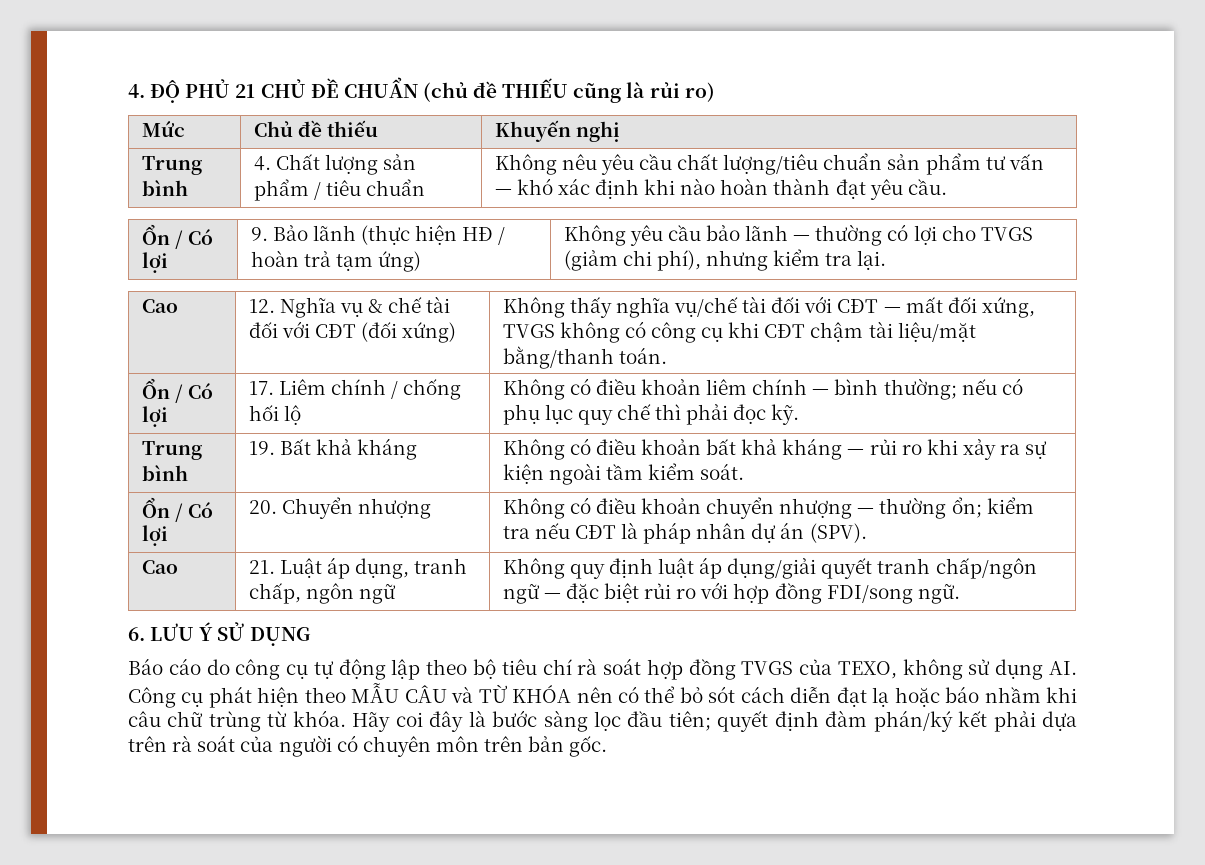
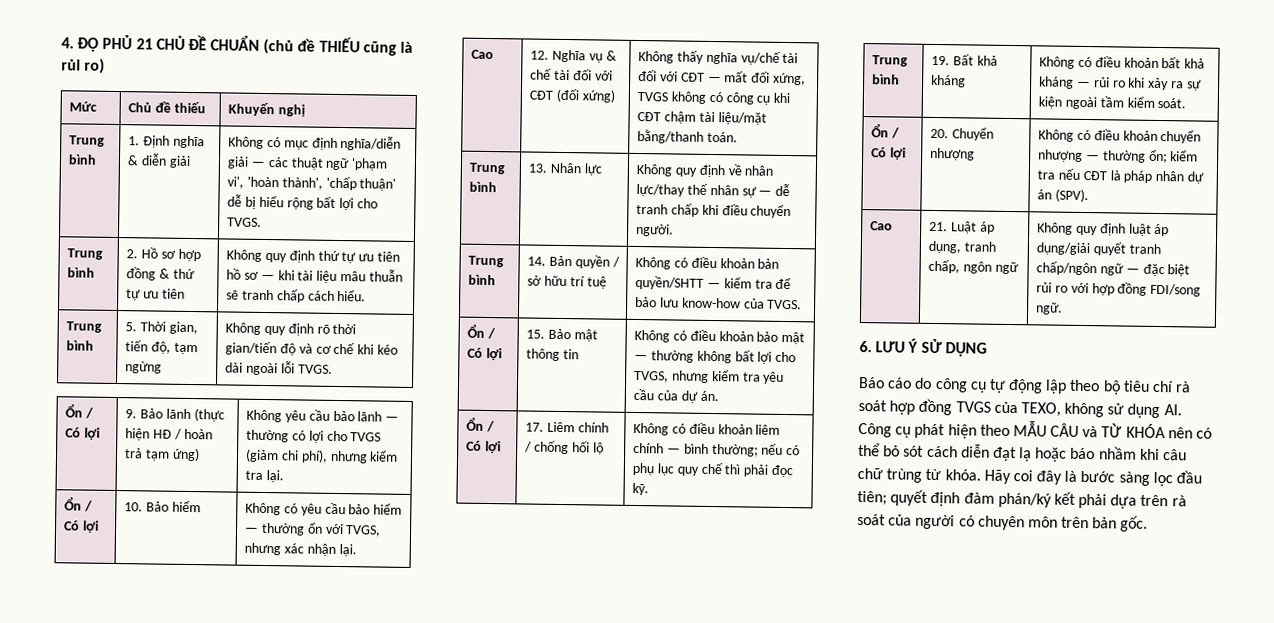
[253,154,416,175] [253,179,425,201] [494,153,1044,175] [494,178,947,200] 4. Chất lượng sản phẩm / tiêu chuẩn | Không nêu yêu cầu chất lượng/tiêu chuẩn sản phẩm tư vấn — khó xác định khi nào hoàn thành đạt yêu cầu. -> [128,135,205,149] [127,153,191,168] [228,135,402,151] [227,156,389,171] [227,176,397,191] [227,194,378,211] [227,217,263,227] [67,248,104,260] [67,267,96,278] [126,247,201,262] [126,267,195,281] [126,288,185,301] [226,249,400,264] [226,268,403,283] [226,289,367,303] [66,321,103,333] [66,340,95,351] [125,321,198,335] [125,340,198,355] [125,361,163,374] [225,322,357,336] [225,341,398,356] [225,361,333,376] 1. Định nghĩa & diễn giải | Không có mục định nghĩa/diễn giải — các thuật ngữ 'phạm vi', 'hoàn thành', 'chấp thuận' dễ bị hiểu rộng bất lợi cho TVGS. // Trung bình | 2. Hồ sơ hợp đồng & thứ tự ưu tiên | Không quy định thứ tự ưu tiên hồ sơ — khi tài liệu mâu thuẫn sẽ tranh chấp cách hiểu. // Trung bình | 5. Thời gian, tiến độ, tạm ngừng | Không quy định rõ thời gian/tiến độ và cơ chế khi kéo dài ngoài lỗi TVGS.
(887, 260) none -> [64,497,94,512] [64,520,100,533] [124,500,201,513] [245,502,403,516] [244,522,382,537] [244,542,357,557] // Ổn / Có lợi | 10. Bảo hiểm | Không có yêu cầu bảo hiểm — thường ổn với TVGS, nhưng xác nhận lại.
(667, 355) none -> [469,162,506,175] [469,181,498,193] [528,162,602,176] [636,163,774,178] [636,183,791,198] [636,203,792,219] [636,223,675,237] [468,255,505,268] [468,274,497,286] [527,255,620,269] [527,275,607,289] [635,256,780,270] [635,275,792,290] [635,296,803,310] [467,324,497,340] [467,347,503,361] [526,328,598,342] [526,348,580,361] [634,329,806,345] [634,350,797,364] [634,370,785,384] [633,388,719,403] // Trung bình | 13. Nhân lực | Không quy định về nhân lực/thay thế nhân sự — dễ tranh chấp khi điều chuyển người. // Trung bình | 14. Bản quyền / sở hữu trí tuệ | Không có điều khoản bản quyền/SHTT — kiểm tra để bảo lưu know-how của TVGS. // Ổn / Có lợi | 15. Bảo mật thông tin | Không có điều khoản bảo mật — thường không bất lợi cho TVGS, nhưng kiểm tra yêu cầu của dự án.

